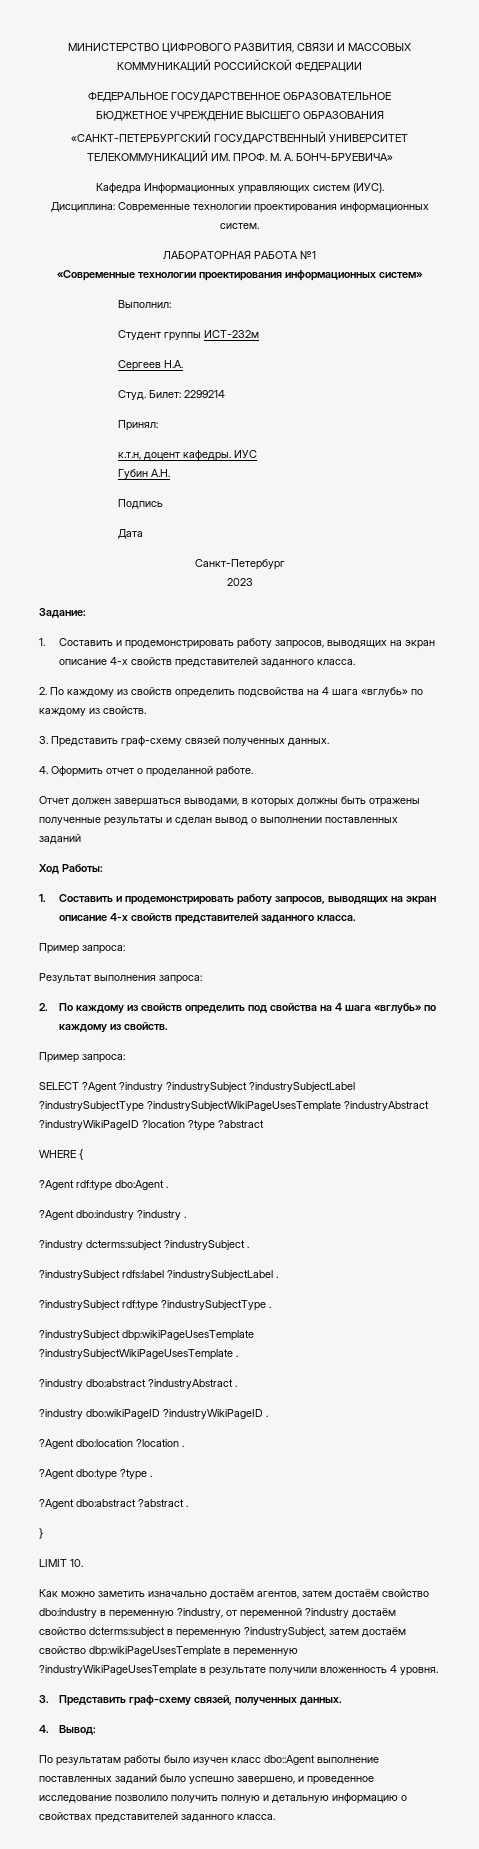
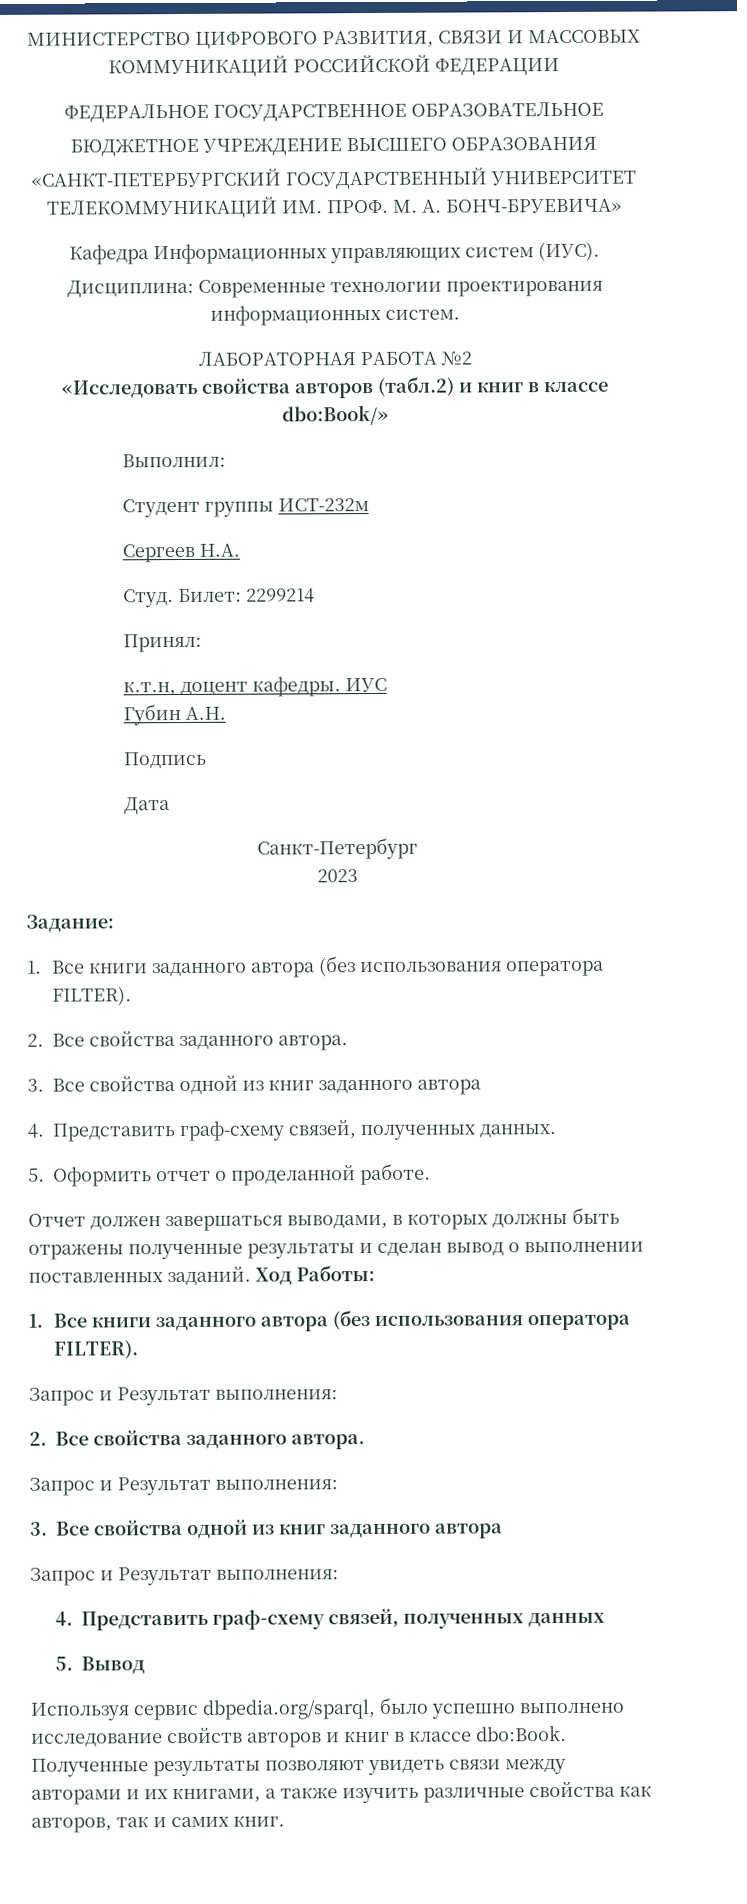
[300,251,316,259] [57,270,423,281] №1 // «Современные технологии проектирования информационных систем» -> [440,351,472,366] [62,376,609,399] [282,404,389,426] №2 // «Исследовать свойства авторов (табл.2) и книг в классе dbo:Book/»
[58,638,435,649] [58,657,355,668] [39,687,423,698] [39,706,146,716] [39,736,329,747] [39,766,48,774] Составить и продемонстрировать работу запросов, выводящих на экран описание 4-х свойств представителей заданного класса. // 2. По каждому из свойств определить подсвойства на 4 шага «вглубь» по каждому из свойств. // 3. Представить граф-схему связей полученных данных. // 4. -> [51,956,604,978] [51,986,132,1006] [27,1031,348,1051] [27,1075,481,1095] [27,1120,556,1142] [28,1167,45,1182] Все книги заданного автора (без использования оператора FILTER). // 2. Все свойства заданного автора. // 3. Все свойства одной из книг заданного автора // 4. Представить граф-схему связей, полученных данных. // 5.
[39,834,81,844] заданий // -> [167,1266,251,1286] заданий.
[58,894,436,905] [58,913,356,924] [39,943,125,954] [39,973,202,984] [39,1003,436,1014] [58,1022,168,1033] [39,1052,125,1063] [39,1082,355,1092] [39,1101,429,1112] [39,1120,264,1131] [39,1149,83,1160] [39,1180,168,1191] [39,1210,186,1220] [39,1240,249,1250] [39,1270,278,1280] [39,1300,271,1311] [39,1330,254,1341] [39,1349,238,1360] [39,1379,237,1389] [39,1409,268,1419] [39,1439,184,1449] [39,1469,152,1480] [39,1499,188,1509] [39,1528,43,1539] [39,1559,83,1567] [39,1589,429,1599] [39,1608,396,1619] [39,1627,406,1638] [39,1646,298,1657] [39,1665,438,1676] [39,1695,342,1706] [39,1725,96,1735] [39,1755,379,1766] [39,1774,374,1785] [39,1793,407,1804] [39,1812,275,1823] Составить и продемонстрировать работу запросов, выводящих на экран описание 4-х свойств представителей заданного класса. // Пример запроса: // Результат выполнения запроса: // 2. По каждому из свойств определить под свойства на 4 шага «вглубь» по каждому из свойств. // Пример запроса: // SELECT ?Agent ?industry ?industrySubject ?industrySubjectLabel ?industrySubjectType ?industrySubjectWikiPageUsesTemplate ?industryAbstract ?industryWikiPageID ?location ?type ?abstract // WHERE { // ?Agent rdf:type dbo:Agent . // ?Agent dbo:industry ?industry . // ?industry dcterms:subject ?industrySubject . // ?industrySubject rdfs:label ?industrySubjectLabel . // ?industrySubject rdf:type ?industrySubjectType . // ?industrySubject dbp:wikiPageUsesTemplate ?industrySubjectWikiPageUsesTemplate . // ?industry dbo:abstract ?industryAbstract . // ?industry dbo:wikiPageID ?industryWikiPageID . // ?Agent dbo:location ?location . // ?Agent dbo:type ?type . // ?Agent dbo:abstract ?abstract . // } // LIMIT 10. // Как можно заметить изначально достаём агентов, затем достаём свойство dbo:industry в переменную ?industry, от переменной ?industry достаём свойство dcterms:subject в переменную ?industrySubject, затем достаём свойство dbp:wikiPageUsesTemplate в переменную ?industryWikiPageUsesTemplate в результате получили вложенность 4 уровня. // 3. Представить граф-схему связей, полученных данных. // 4. Вывод: // По результатам работы было изучен класс dbo::Agent выполнение поставленных заданий было успешно завершено, и проведенное исследование позволило получить полную и детальную информацию о свойствах представителей заданного класса. -> [52,1310,630,1332] [53,1340,139,1360] [29,1386,338,1406] [29,1430,365,1450] [29,1476,338,1496] [29,1519,503,1539] [30,1566,339,1586] [54,1608,605,1631] [54,1656,145,1675] [30,1697,624,1721] [31,1725,567,1748] [31,1758,566,1777] [31,1781,652,1805] [31,1815,285,1833] Все книги заданного автора (без использования оператора FILTER). // Запрос и Результат выполнения: // 2. Все свойства заданного автора. // Запрос и Результат выполнения: // 3. Все свойства одной из книг заданного автора // Запрос и Результат выполнения: // 4. Представить граф-схему связей, полученных данных // 5. Вывод // Используя сервис dbpedia.org/sparql, было успешно выполнено исследование свойств авторов и книг в классе dbo:Book. Полученные результаты позволяют увидеть связи между авторами и их книгами, а также изучить различные свойства как авторов, так и самих книг.

